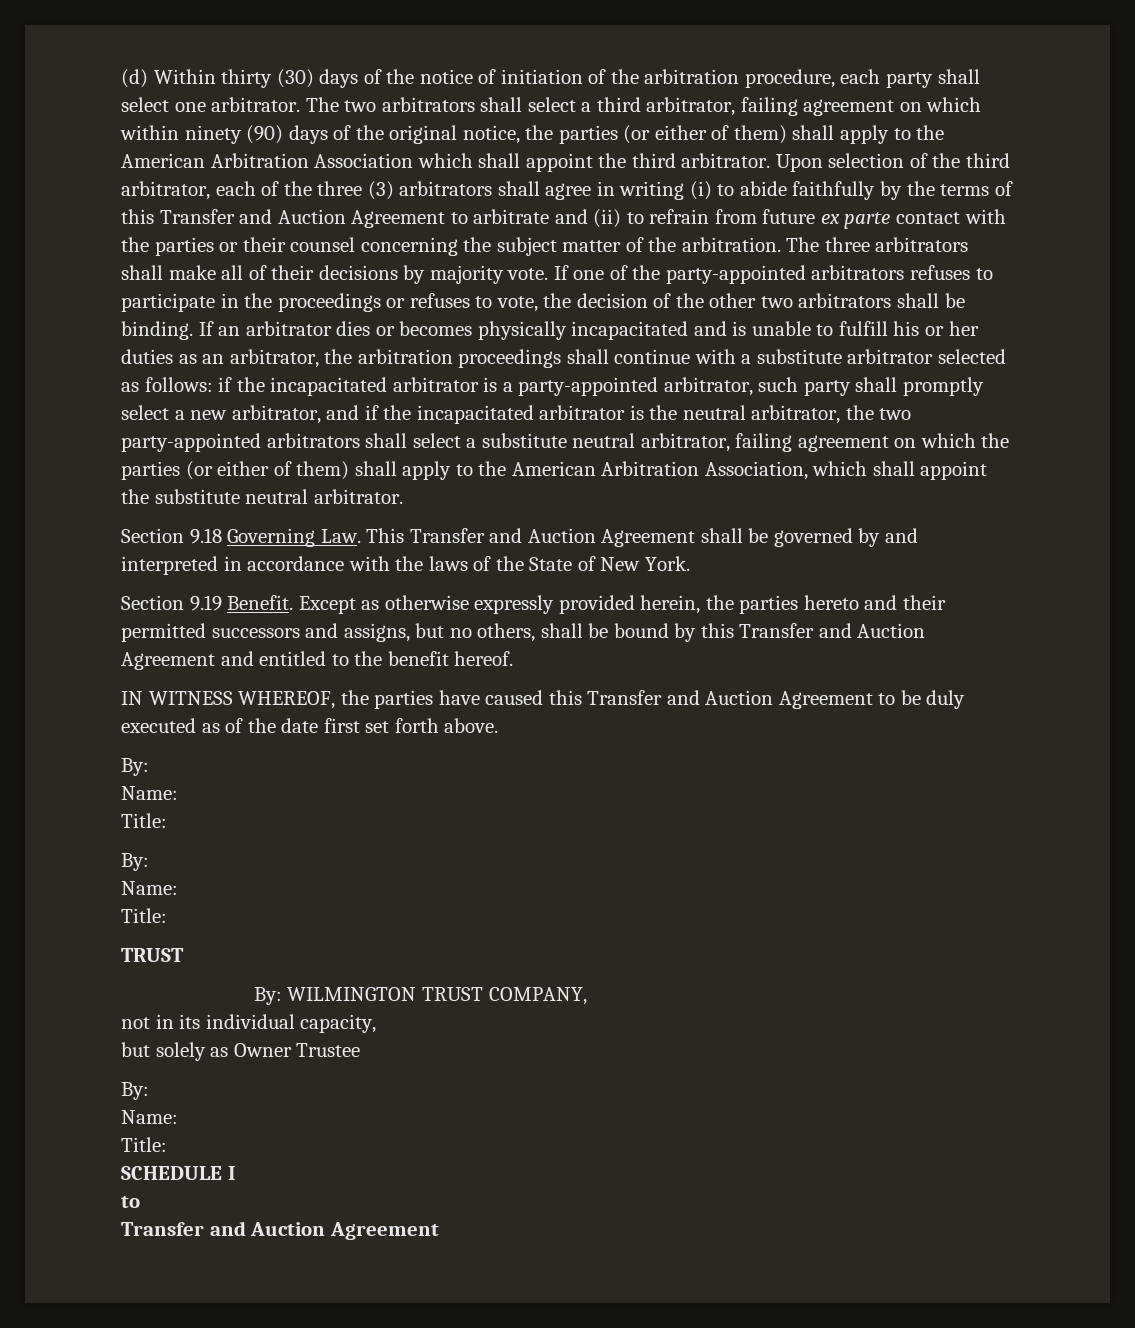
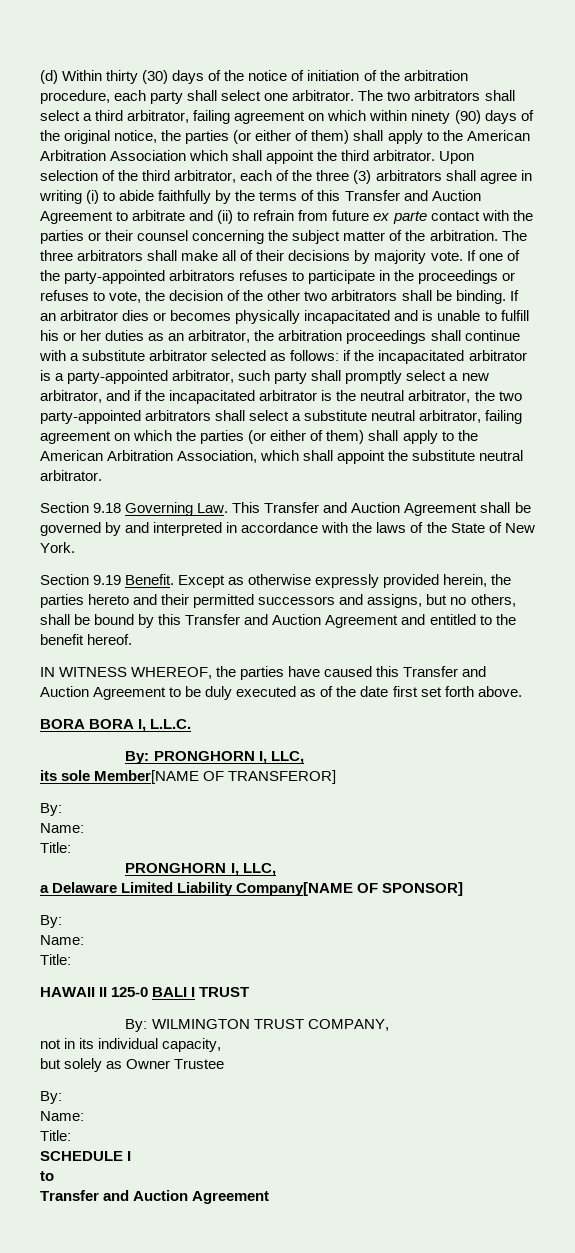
[121,758,149,776] [121,786,178,800] [121,813,167,828] [121,853,149,871] [121,881,178,895] [121,908,167,923] By: // Name: // Title: // By: // Name: // Title: // -> [40,719,192,732] [125,751,304,764] [40,770,337,784] [40,803,62,816] [40,823,84,833] [40,842,71,853] [125,863,276,876] [40,882,464,896] [40,915,62,928] [40,935,84,945] [40,954,71,965] [40,987,196,997] BORA BORA I, L.L.C. // By: PRONGHORN I, LLC, // its sole Member[NAME OF TRANSFEROR] // By: // Name: // Title: // PRONGHORN I, LLC, // a Delaware Limited Liability Company[NAME OF SPONSOR] // By: // Name: // Title: // HAWAII II 125-0 BALI I

